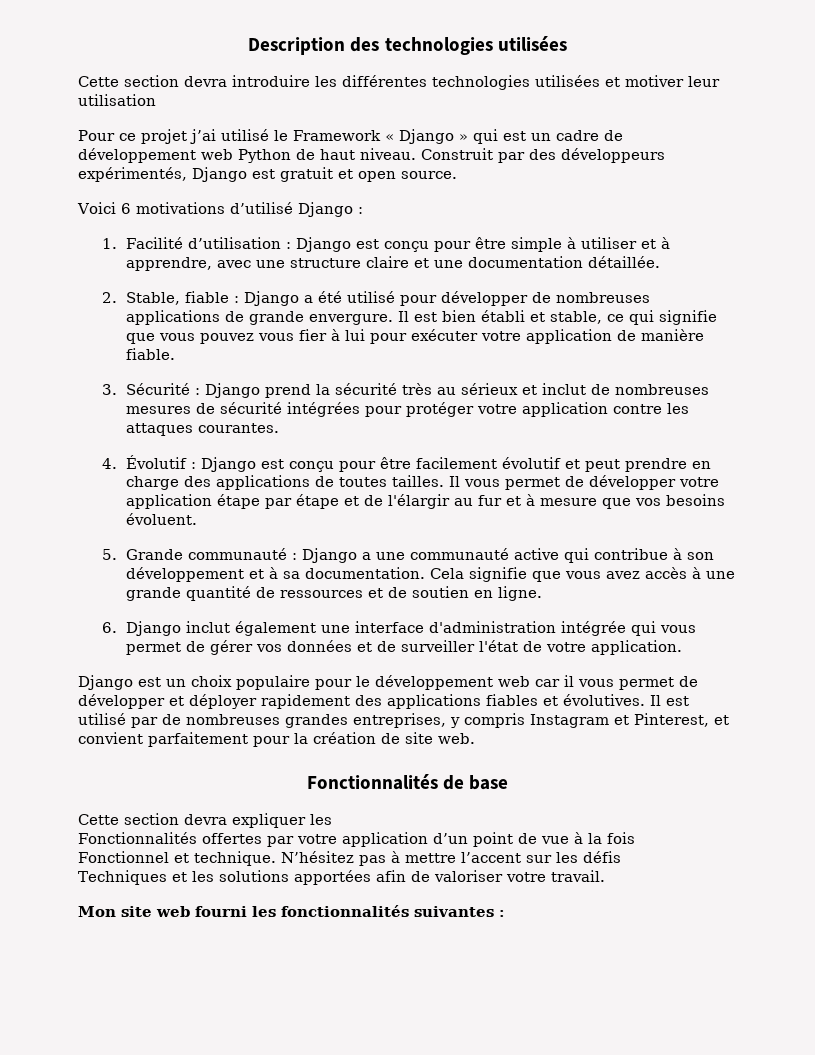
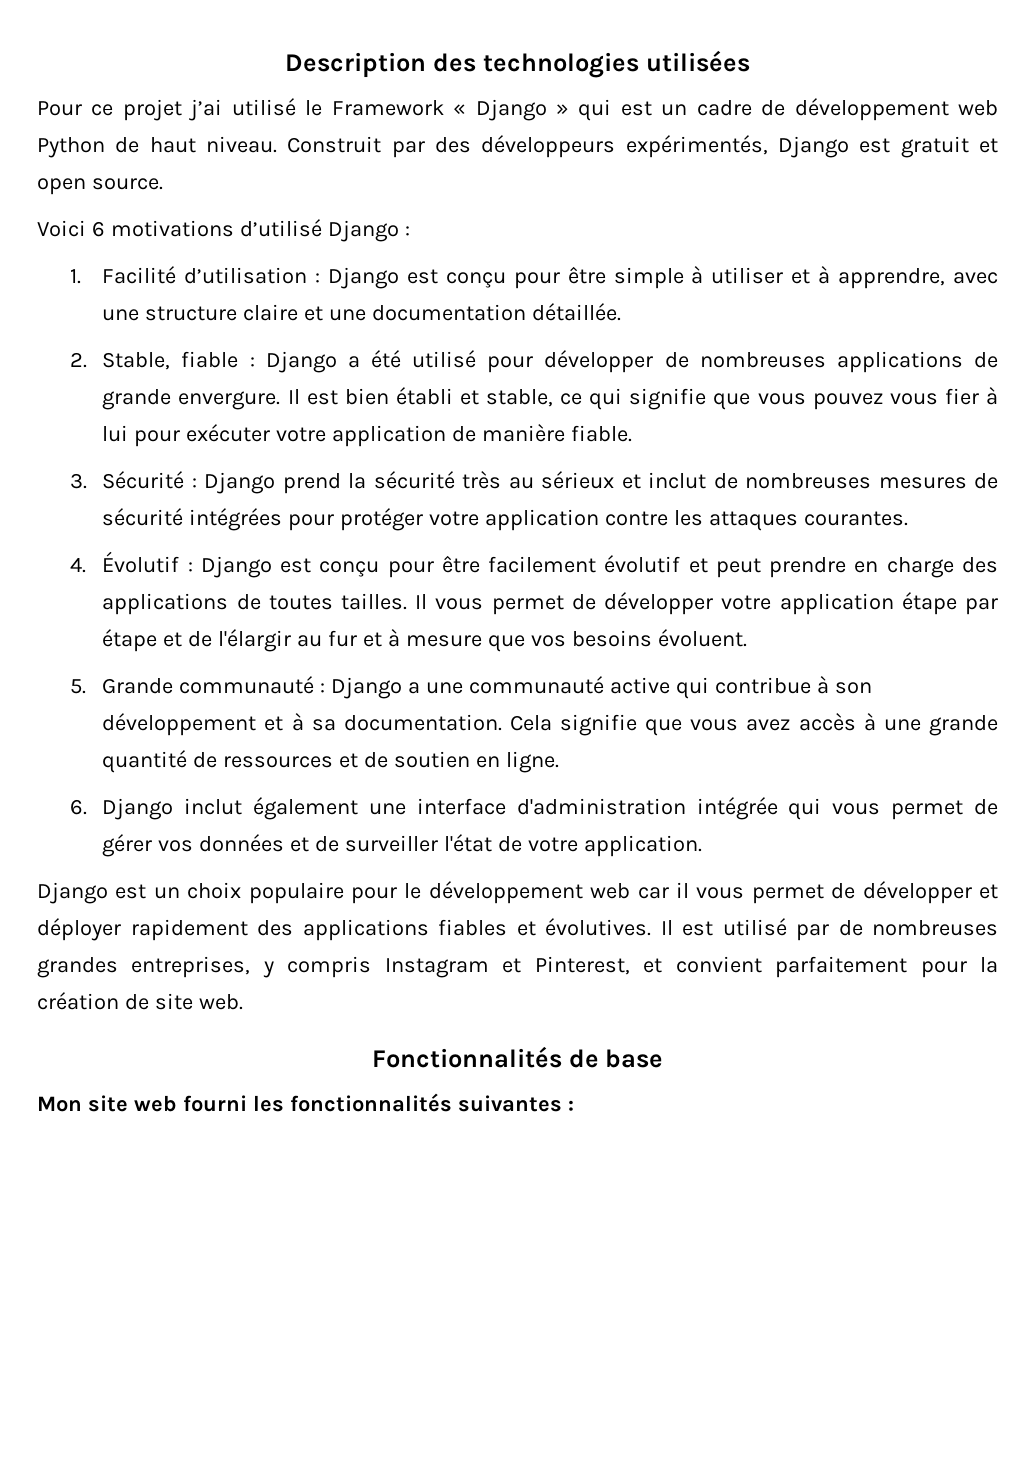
[78,75,720,90] [78,94,156,106] // Cette section devra introduire les différentes technologies utilisées et motiver leur utilisation -> (750, 61) none
[78,813,332,828] [78,832,635,847] [78,851,621,866] [78,870,605,885] // Cette section devra expliquer les // Fonctionnalités offertes par votre application d’un point de vue à la fois // Fonctionnel et technique. N’hésitez pas à mettre l’accent sur les défis // Techniques et les solutions apportées afin de valoriser votre travail. -> (664, 1058) none

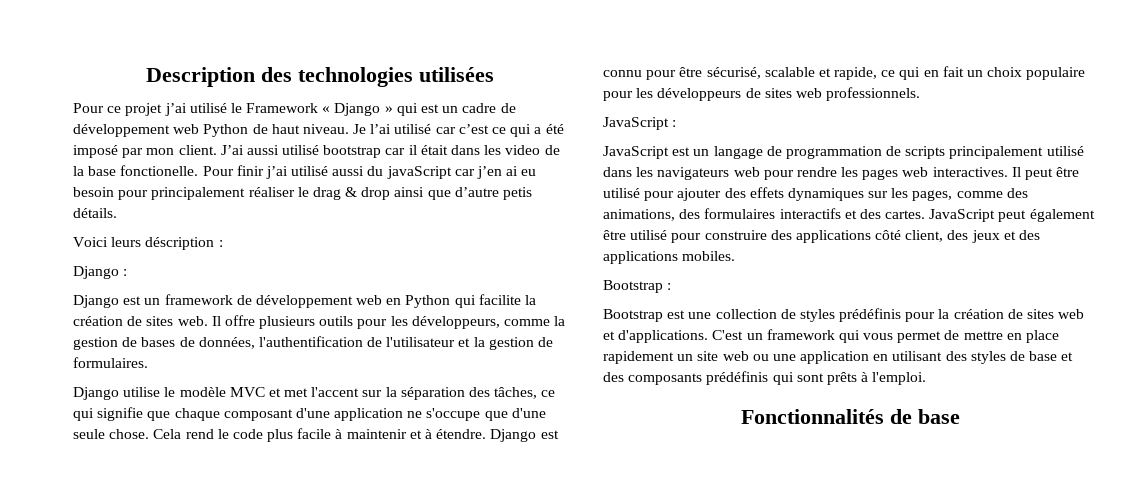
[287,135,999,158] [37,178,163,195] [37,219,410,242] [69,266,999,289] [102,303,621,321] [69,350,998,373] [102,387,998,410] [102,424,632,447] [69,471,999,494] [102,508,908,531] [69,551,998,578] [102,592,999,615] [102,629,747,652] [69,676,872,699] [102,713,998,736] [102,750,559,773] [69,797,999,820] [102,834,702,857] [37,881,998,904] [37,918,998,941] [37,956,999,978] [37,992,243,1010] [371,1046,664,1068] [37,1093,574,1112] Construit par des développeurs expérimentés, Django est gratuit et open source. // Voici 6 motivations d’utilisé Django : // 1. Facilité d’utilisation : Django est conçu pour être simple à utiliser et à apprendre, avec une structure claire et une documentation détaillée. // 2. Stable, fiable : Django a été utilisé pour développer de nombreuses applications de grande envergure. Il est bien établi et stable, ce qui signifie que vous pouvez vous fier à lui pour exécuter votre application de manière fiable. // 3. Sécurité : Django prend la sécurité très au sérieux et inclut de nombreuses mesures de sécurité intégrées pour protéger votre application contre les attaques courantes. // 4. Évolutif : Django est conçu pour être facilement évolutif et peut prendre en charge des applications de toutes tailles. Il vous permet de développer votre application étape par étape et de l'élargir au fur et à mesure que vos besoins évoluent. // 5. Grande communauté : Django a une communauté active qui contribue à son développement et à sa documentation. Cela signifie que vous avez accès à une grande quantité de ressources et de soutien en ligne. // 6. Django inclut également une interface d'administration intégrée qui vous permet de gérer vos données et de surveiller l'état de votre application. // Django est un choix populaire pour le développement web car il vous permet de développer et déployer rapidement des applications fiables et évolutives. Il est utilisé par de nombreuses grandes entreprises, y compris Instagram et Pinterest, et convient parfaitement pour la création de site web. // Fonctionnalités de base // Mon site web fourni les fonctionnalités suivantes : -> [353,124,564,137] [73,145,560,158] [73,165,537,179] [73,187,533,200] [73,208,117,218] [73,237,223,250] [73,266,128,279] [73,294,537,308] [73,315,566,329] [73,336,554,350] [73,357,148,368] [73,387,556,400] [73,407,546,421] [73,428,559,442] [603,66,1086,80] [603,87,921,101] [603,117,677,130] [603,146,1084,159] [603,167,1080,180] [603,187,1028,201] [603,208,1095,222] [603,230,1041,243] [603,251,736,264] [603,280,672,293] [603,308,1085,322] [603,329,1060,343] [603,351,1074,364] [603,371,927,385] [740,409,960,424] Je l’ai utilisé car c’est ce qui a été imposé par mon client. J’ai aussi utilisé bootstrap car il était dans les video de la base fonctionelle. Pour finir j’ai utilisé aussi du javaScript car j’en ai eu besoin pour principalement réaliser le drag & drop ainsi que d’autre petis détails. // Voici leurs déscription : // Django : // Django est un framework de développement web en Python qui facilite la création de sites web. Il offre plusieurs outils pour les développeurs, comme la gestion de bases de données, l'authentification de l'utilisateur et la gestion de formulaires. // Django utilise le modèle MVC et met l'accent sur la séparation des tâches, ce qui signifie que chaque composant d'une application ne s'occupe que d'une seule chose. Cela rend le code plus facile à maintenir et à étendre. Django est connu pour être sécurisé, scalable et rapide, ce qui en fait un choix populaire pour les développeurs de sites web professionnels. // JavaScript : // JavaScript est un langage de programmation de scripts principalement utilisé dans les navigateurs web pour rendre les pages web interactives. Il peut être utilisé pour ajouter des effets dynamiques sur les pages, comme des animations, des formulaires interactifs et des cartes. JavaScript peut également être utilisé pour construire des applications côté client, des jeux et des applications mobiles. // Bootstrap : // Bootstrap est une collection de styles prédéfinis pour la création de sites web et d'applications. C'est un framework qui vous permet de mettre en place rapidement un site web ou une application en utilisant des styles de base et des composants prédéfinis qui sont prêts à l'emploi. // Fonctionnalités de base

